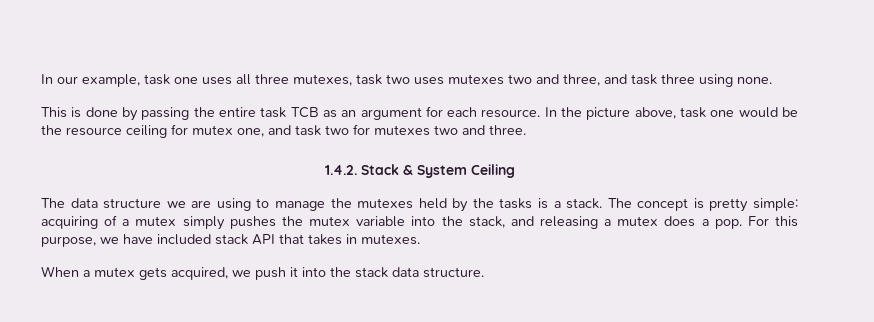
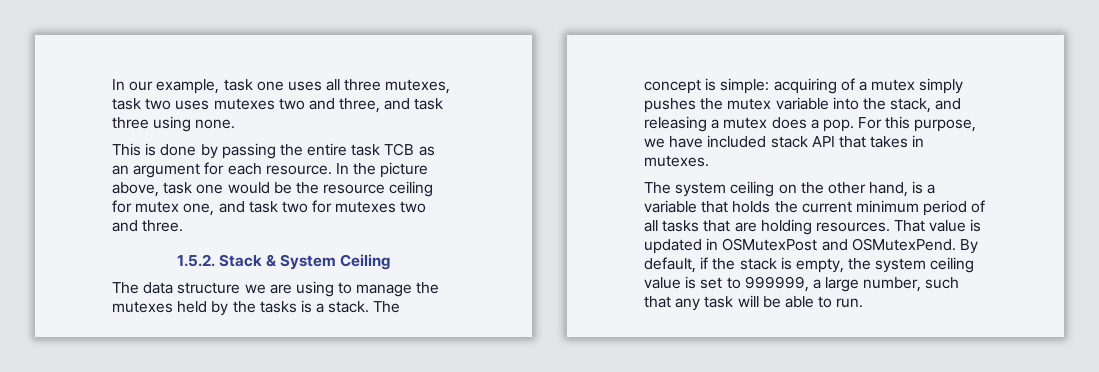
[324,165,357,175] 1.4.2. -> [176,254,215,267] 1.5.2.
[709,198,749,212] pretty -> (717, 84) none
[41,266,484,280] When a mutex gets acquired, we push it into the stack data structure. -> [644,181,936,197] [644,200,986,216] [644,219,982,235] [644,238,978,254] [644,257,975,273] [644,276,960,292] [644,295,864,311] The system ceiling on the other hand, is a variable that holds the current minimum period of all tasks that are holding resources. That value is updated in OSMutexPost and OSMutexPend. By default, if the stack is empty, the system ceiling value is set to 999999, a large number, such that any task will be able to run.

